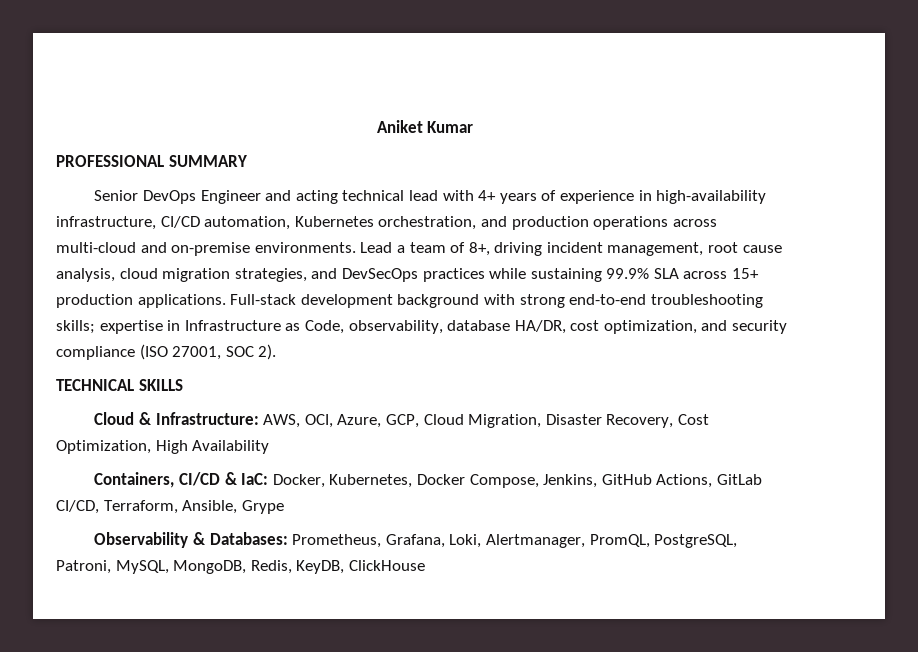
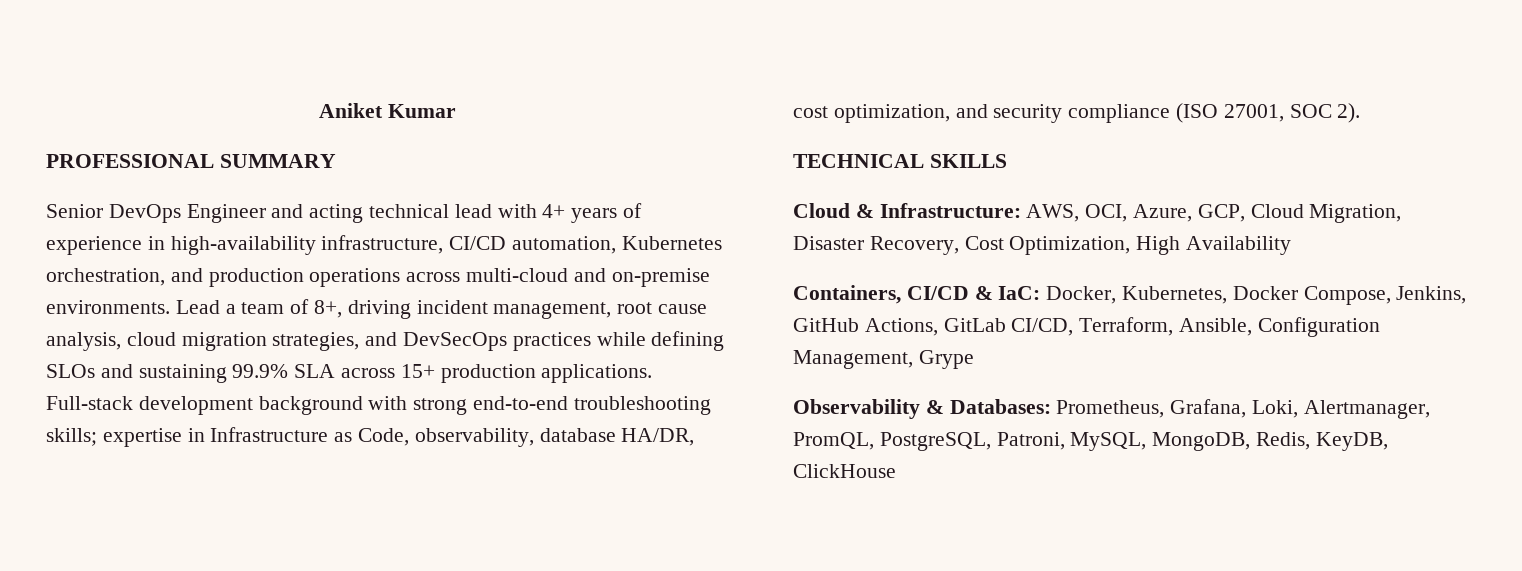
(527, 273) none -> [651,331,725,351] [46,364,133,378] defining SLOs and
(238, 507) none -> [1257,317,1380,337] [793,350,913,369] Configuration Management,

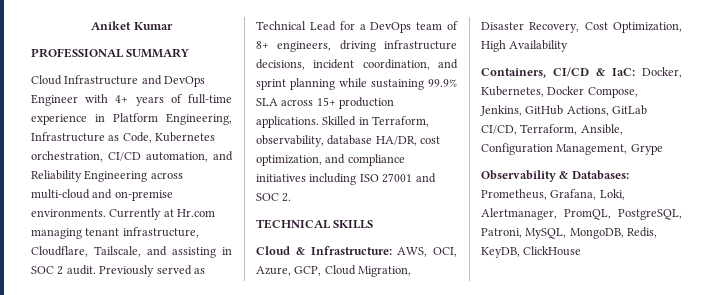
[46,204,492,223] Senior DevOps Engineer and acting technical lead -> [31,75,206,87] [31,94,78,106] Cloud Infrastructure and DevOps Engineer
(643, 210) none -> [188,94,232,104] full-time
[170,235,722,255] [46,268,401,287] high-availability infrastructure, CI/CD automation, Kubernetes orchestration, and production operations -> [113,113,232,125] [31,132,216,143] [31,151,233,162] [31,170,148,182] Platform Engineering, Infrastructure as Code, Kubernetes orchestration, CI/CD automation, and Reliability Engineering
[175,299,708,319] [46,331,725,351] [46,364,133,378] Lead a team of 8+, driving incident management, root cause analysis, cloud migration strategies, and DevSecOps practices while defining SLOs and -> [109,208,216,220] [31,227,199,239] [31,246,232,258] [31,265,205,277] [256,21,458,33] [256,40,457,52] [256,59,458,70] [256,78,367,90] Currently at Hr.com managing tenant infrastructure, Cloudflare, Tailscale, and assisting in SOC 2 audit. Previously served as Technical Lead for a DevOps team of 8+ engineers, driving infrastructure decisions, incident coordination, and sprint planning while
[46,396,711,415] [46,427,410,447] Full-stack development background with strong end-to-end troubleshooting skills; expertise in Infrastructure as Code, -> [322,116,430,127] Skilled in Terraform,
[993,103,1361,123] security compliance (ISO 27001, SOC 2). -> [347,154,405,166] [256,173,436,185] [256,193,292,202] compliance initiatives including ISO 27001 and SOC 2.

